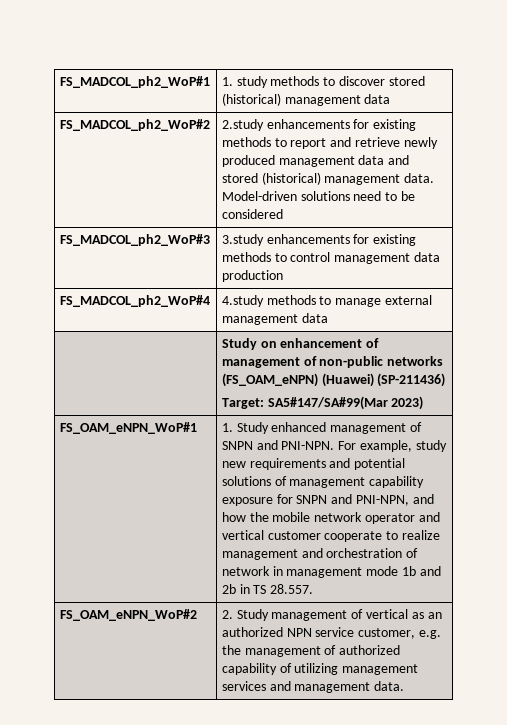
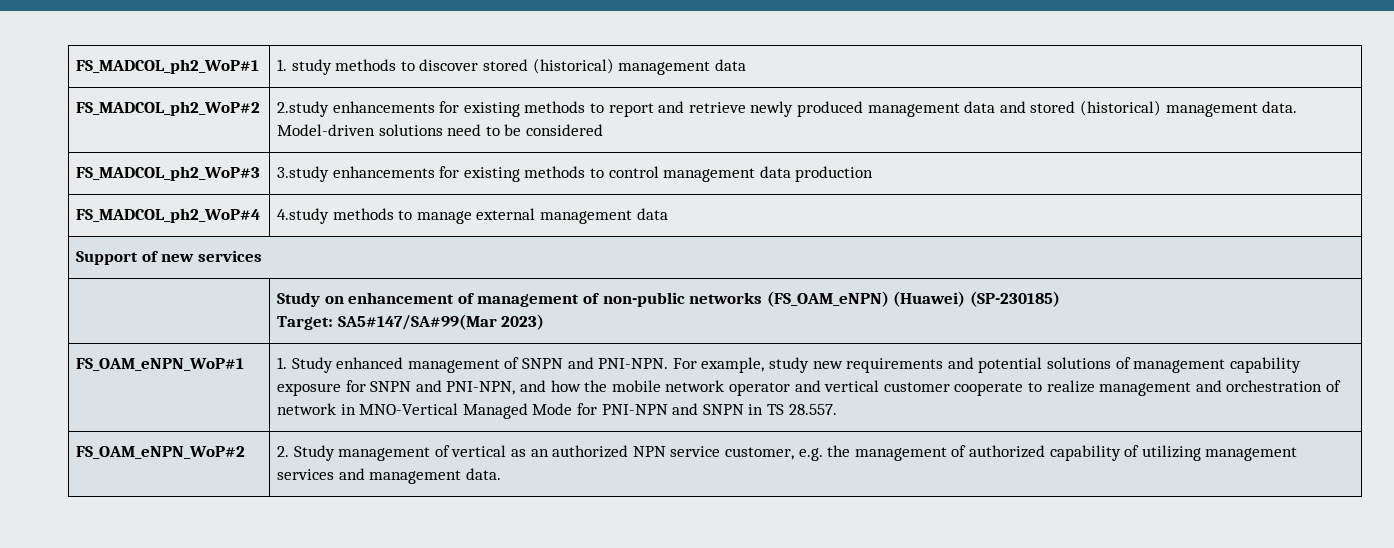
(328, 318) none -> [76,250,262,265] // Support of new services
[377,373,446,387] (SP-211436) -> [970,291,1061,307] (SP-230185)
[286,566,441,578] [221,584,236,594] management mode 1b and 2b -> [359,403,744,419] MNO-Vertical Managed Mode for PNI-NPN and SNPN

